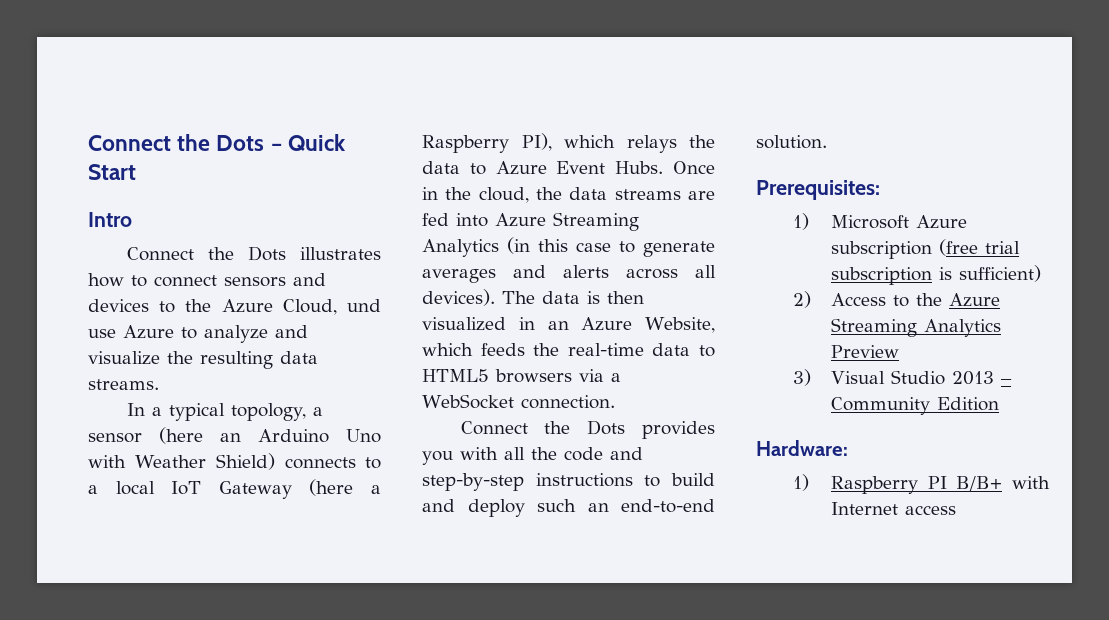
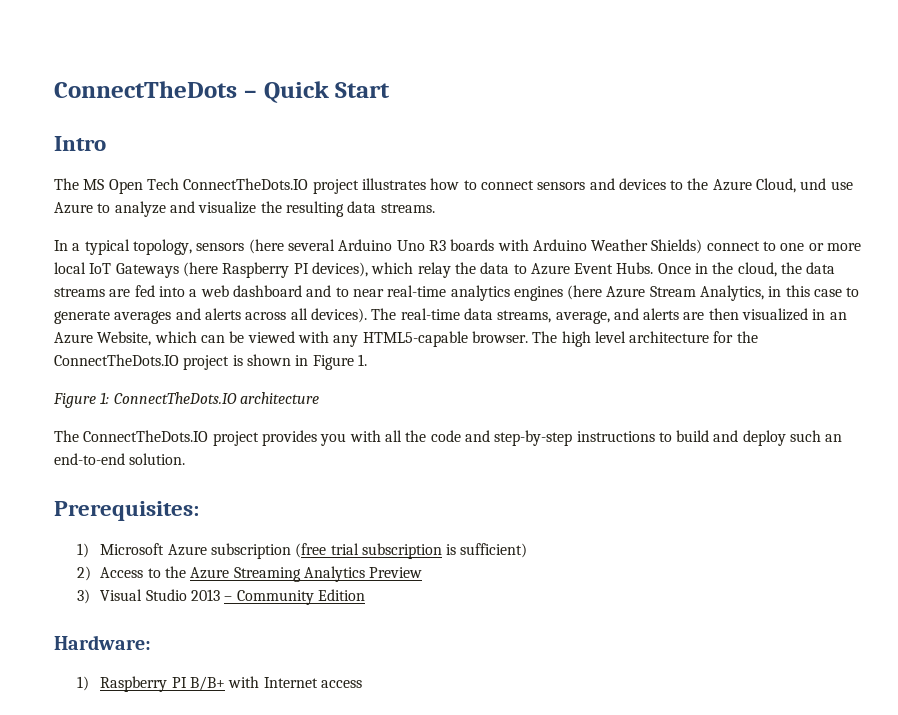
[88,134,265,151] Connect the Dots -> [54,81,237,98] ConnectTheDots
[126,246,286,261] Connect the Dots -> [54,178,359,194] The MS Open Tech ConnectTheDots.IO project
[313,407,324,416] [88,427,381,444] [88,453,381,470] [88,479,381,499] [422,133,677,153] a sensor (here an Arduino Uno with Weather Shield) connects to a local IoT Gateway (here a Raspberry PI), which relays -> [196,239,862,254] [54,262,451,278] sensors (here several Arduino Uno R3 boards with Arduino Weather Shields) connect to one or more local IoT Gateways (here Raspberry PI devices), which relay
[495,212,639,231] [422,237,530,257] Azure Streaming Analytics (in -> [189,285,782,301] a web dashboard and to near real-time analytics engines (here Azure Stream Analytics, in
[542,291,600,304] data is -> [400,308,705,324] real-time data streams, average, and alerts are
[480,343,715,357] [422,369,621,383] [422,394,615,409] [460,420,626,435] feeds the real-time data to HTML5 browsers via a WebSocket connection. // Connect the Dots -> [200,331,758,347] [54,354,367,370] [53,392,319,408] [54,430,259,446] can be viewed with any HTML5-capable browser. The high level architecture for the ConnectTheDots.IO project is shown in Figure 1. // Figure 1: ConnectTheDots.IO architecture // The ConnectTheDots.IO project

